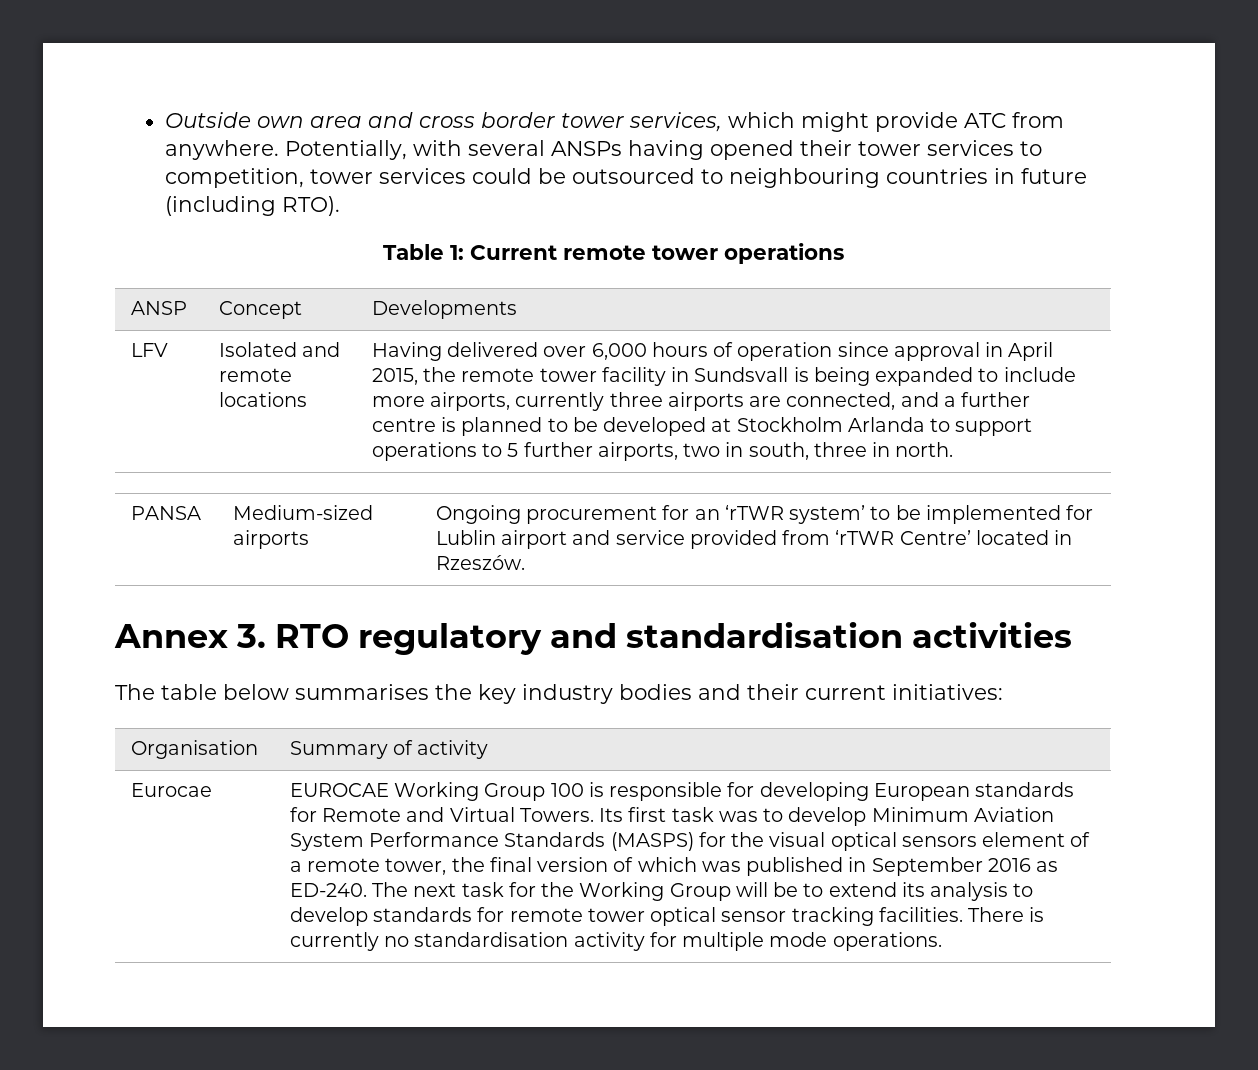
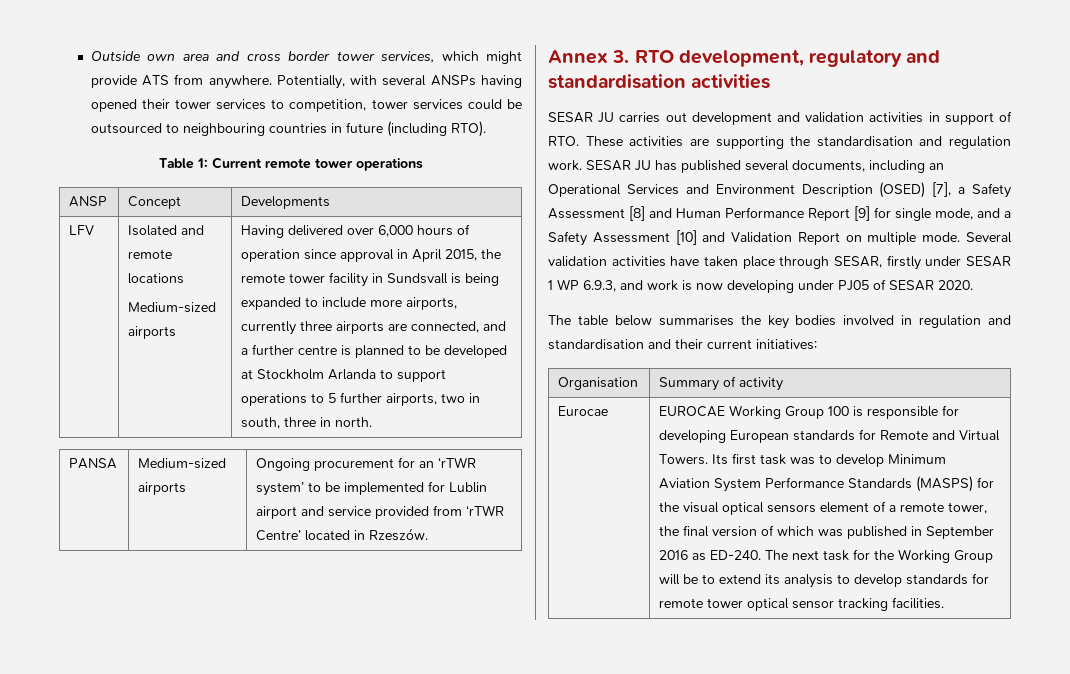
[964,113,1007,128] ATC -> [142,75,170,86] ATS
(307, 399) none -> [128,302,217,313] [128,326,177,339] // Medium-sized airports
(350, 636) none -> [678,50,804,67] development,
(1073, 635) none -> [548,111,1012,125] [548,136,1011,149] [548,160,944,173] [548,182,1011,198] [548,206,1011,221] [548,230,1012,246] [548,255,1011,270] [548,279,973,293] // SESAR JU carries out development and validation activities in support of RTO. These activities are supporting the standardisation and regulation work. SESAR JU has published several documents, including an Operational Services and Environment Description (OSED) [7], a Safety Assessment [8] and Human Performance Report [9] for single mode, and a Safety Assessment [10] and Validation Report on multiple mode. Several validation activities have taken place through SESAR, firstly under SESAR 1 WP 6.9.3, and work is now developing under PJ05 of SESAR 2020.
[522,684,692,704] industry bodies -> [795,315,1011,328] [548,339,644,350] bodies involved in regulation and standardisation
[968,907,1045,922] [289,932,942,951] There is currently no standardisation activity for multiple mode operations. -> (945, 603) none

